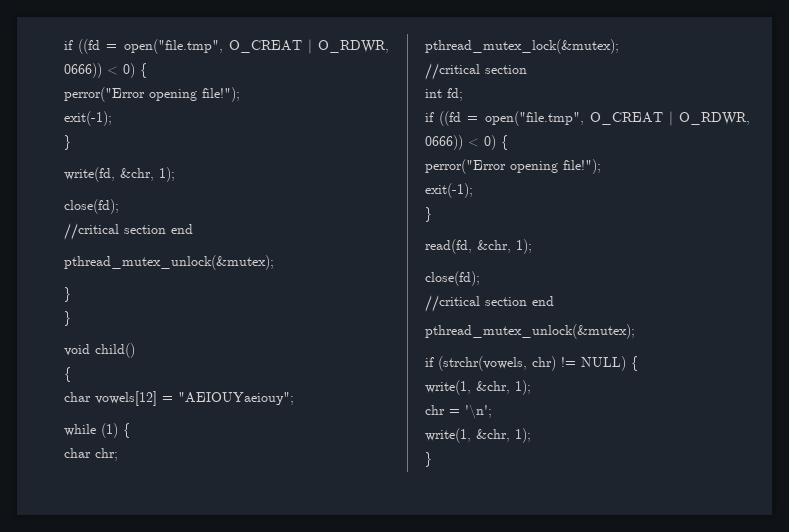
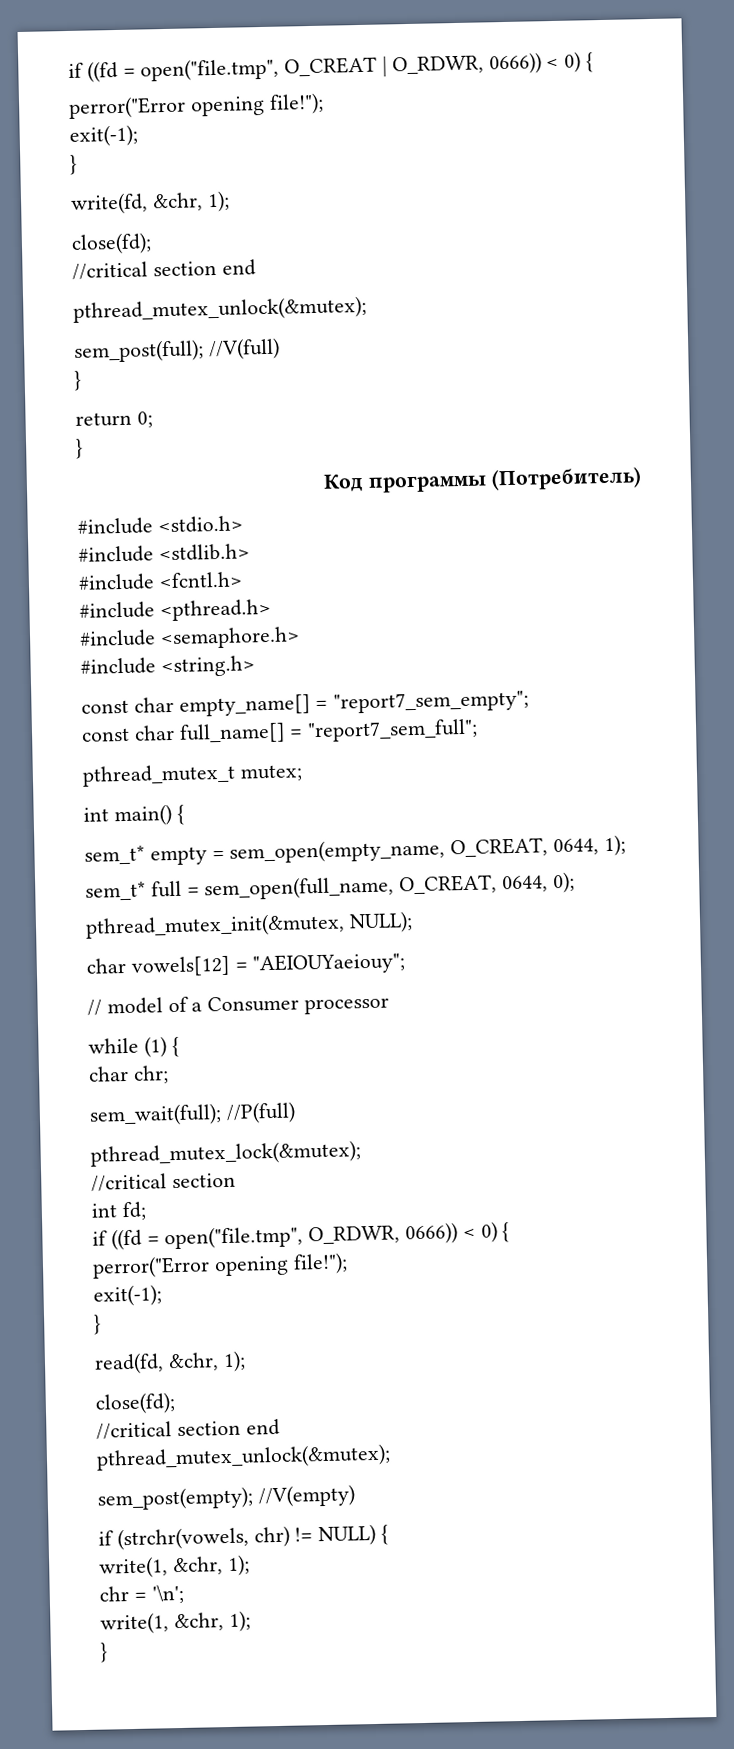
[64,287,71,302] [64,311,71,326] [64,343,135,358] [64,367,71,382] [64,391,294,406] } // } // void child() // { // char vowels[12] = "AEIOUYaeiouy"; -> [73,337,280,363] [74,370,81,391] [75,411,153,428] [75,438,83,459] [323,466,642,493] [77,515,243,535] [78,543,250,563] [78,571,243,591] [79,598,271,622] [79,626,300,650] [80,655,255,678] [81,690,530,717] [81,718,479,744] [82,763,303,787] [83,804,184,827] [84,834,626,866] [85,871,575,901] [85,911,413,939] [86,952,407,977] [87,995,390,1016] sem_post(full); //V(full) // } // return 0; // } // Код программы (Потребитель) // #include <stdio.h> // #include <stdlib.h> // #include <fcntl.h> // #include <pthread.h> // #include <semaphore.h> // #include <string.h> // const char empty_name[] = "report7_sem_empty"; // const char full_name[] = "report7_sem_full"; // pthread_mutex_t mutex; // int main() { // sem_t* empty = sem_open(empty_name, O_CREAT, 0644, 1); // sem_t* full = sem_open(full_name, O_CREAT, 0644, 0); // pthread_mutex_init(&mutex, NULL); // char vowels[12] = "AEIOUYaeiouy"; // // model of a Consumer processor
(118, 454) none -> [89,1101,296,1127] // sem_wait(full); //P(full)
[589,111,673,126] O_CREAT | -> (304, 1237) none
(635, 331) none -> [97,1484,355,1511] // sem_post(empty); //V(empty)

